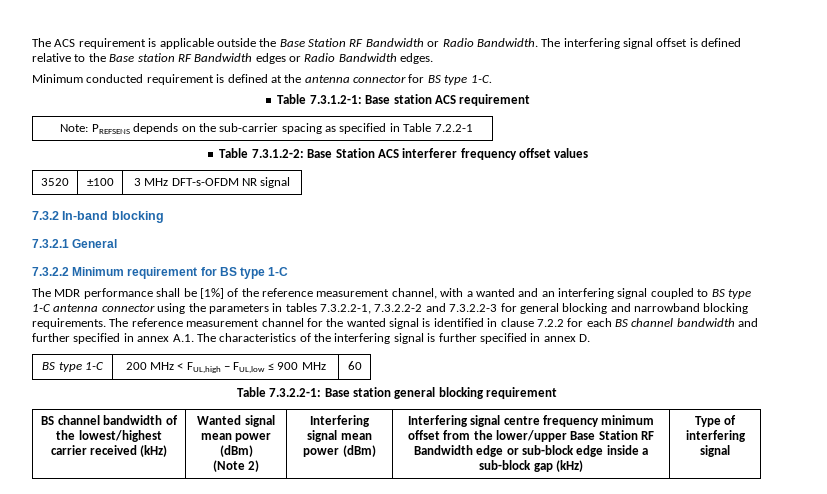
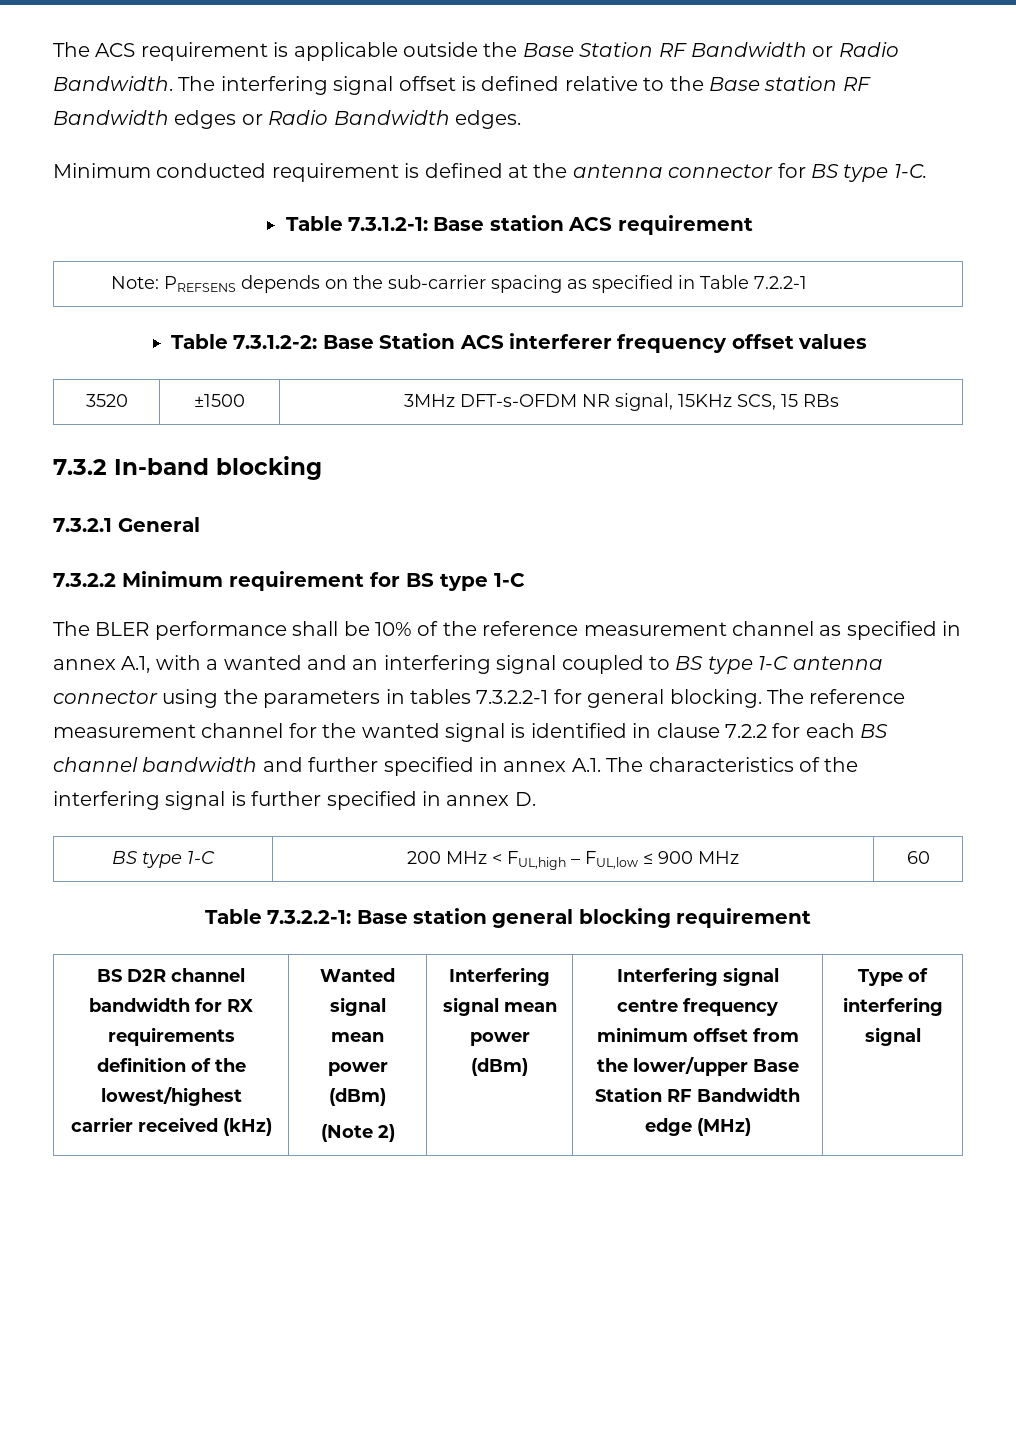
[86,178,114,186] [133,177,291,188] ±100 | 3 MHz DFT-s-OFDM NR signal -> [194,394,245,407] [403,393,839,411] ±1500 | 3MHz DFT-s-OFDM NR signal, 15KHz SCS, 15 RBs
[54,289,81,297] MDR -> [95,622,150,636] BLER
[199,288,224,299] [1%] -> [375,622,412,636] 10%
[391,288,437,299] channel, -> [731,621,962,640] [53,656,151,673] channel as specified in annex A.1,
[320,303,749,314] [32,318,106,329] 7.3.2.2-1, 7.3.2.2-2 and 7.3.2.2-3 for general blocking and narrowband blocking requirements. -> [476,689,762,708] 7.3.2.2-1 for general blocking.
[57,415,163,425] channel bandwidth -> [127,968,245,982] [89,997,253,1012] [107,1027,235,1046] [96,1057,186,1072] D2R channel bandwidth for RX requirements definition
[506,445,649,457] [479,460,583,472] or sub-block edge inside a sub-block gap (kHz) -> [696,1118,751,1136] (MHz)

